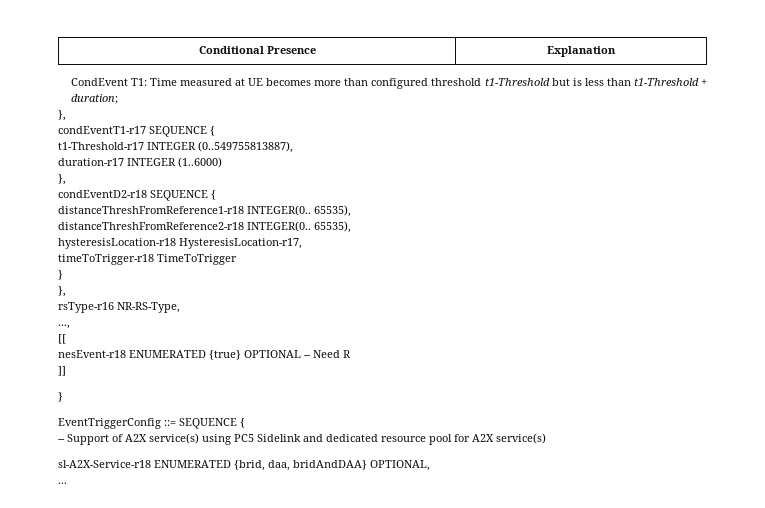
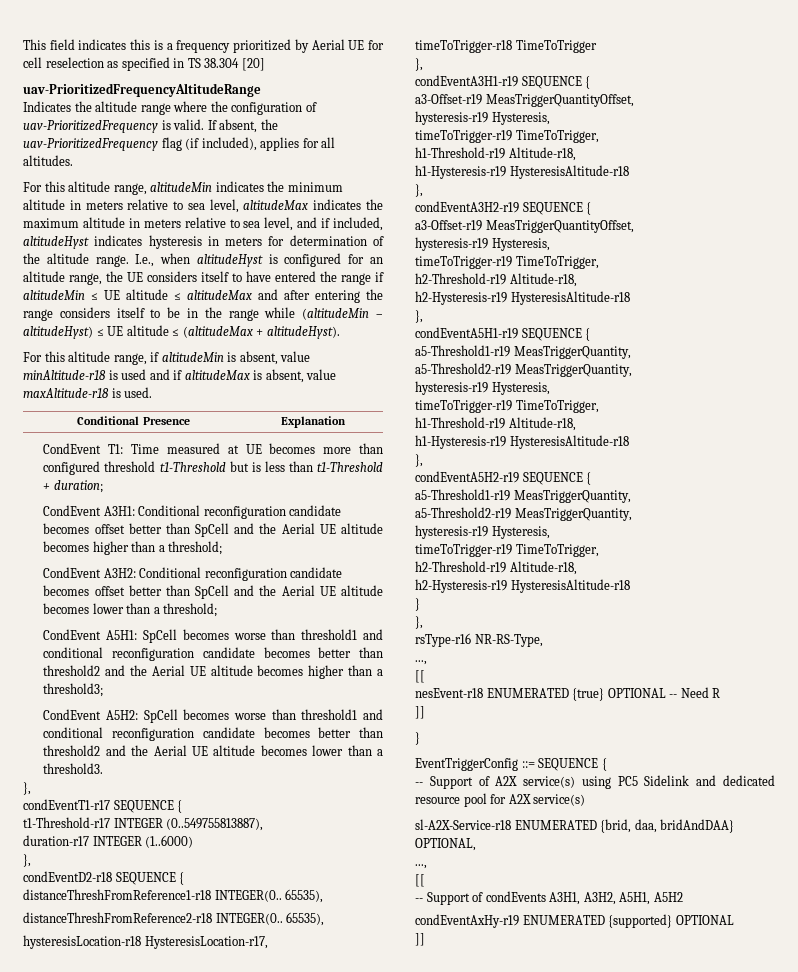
(198, 50) none -> [23,39,385,53] [23,57,265,71] [23,83,261,97] [23,101,317,115] [23,119,278,133] [23,137,336,151] [23,155,73,166] [23,181,343,195] [23,199,383,213] [23,217,383,231] [23,235,384,249] [23,253,383,267] [23,271,384,285] [23,289,383,303] [23,307,384,321] [23,325,340,339] [23,351,311,365] [23,369,337,383] [23,387,153,398] This field indicates this is a frequency prioritized by Aerial UE for cell reselection as specified in TS 38.304 [20] // uav-PrioritizedFrequencyAltitudeRange // Indicates the altitude range where the configuration of uav-PrioritizedFrequency is valid. If absent, the uav-PrioritizedFrequency flag (if included), applies for all altitudes. // For this altitude range, altitudeMin indicates the minimum altitude in meters relative to sea level, altitudeMax indicates the maximum altitude in meters relative to sea level, and if included, altitudeHyst indicates hysteresis in meters for determination of the altitude range. I.e., when altitudeHyst is configured for an altitude range, the UE considers itself to have entered the range if altitudeMin ≤ UE altitude ≤ altitudeMax and after entering the range considers itself to be in the range while (altitudeMin – altitudeHyst) ≤ UE altitude ≤ (altitudeMax + altitudeHyst). // For this altitude range, if altitudeMin is absent, value minAltitude-r18 is used and if altitudeMax is absent, value maxAltitude-r18 is used. //
(118, 99) none -> [43,505,342,519] [43,523,384,537] [43,541,223,555] [43,567,343,581] [43,585,384,599] [43,603,218,617] [43,629,383,643] [43,647,384,661] [43,665,384,679] [43,683,104,697] [43,709,383,723] [43,727,384,741] [43,745,384,756] [43,763,104,774] // CondEvent A3H1: Conditional reconfiguration candidate becomes offset better than SpCell and the Aerial UE altitude becomes higher than a threshold; // CondEvent A3H2: Conditional reconfiguration candidate becomes offset better than SpCell and the Aerial UE altitude becomes lower than a threshold; // CondEvent A5H1: SpCell becomes worse than threshold1 and conditional reconfiguration candidate becomes better than threshold2 and the Aerial UE altitude becomes higher than a threshold3; // CondEvent A5H2: SpCell becomes worse than threshold1 and conditional reconfiguration candidate becomes better than threshold2 and the Aerial UE altitude becomes lower than a threshold3.
(237, 259) none -> [415,58,423,71] [415,75,591,89] [415,94,634,107] [415,111,550,125] [415,130,599,143] [415,147,576,161] [415,165,629,179] [415,184,423,197] [415,201,592,215] [415,220,634,233] [415,237,550,251] [415,256,599,269] [415,273,577,287] [415,291,630,305] [415,310,423,323] [415,327,591,341] [415,345,631,359] [415,363,632,377] [415,381,550,395] [415,400,599,413] [415,417,576,431] [415,435,629,449] [415,454,423,467] [415,471,592,485] [415,489,631,503] [415,507,632,521] [415,525,550,539] [415,544,599,557] [415,561,577,575] [415,579,630,593] // }, // condEventA3H1-r19 SEQUENCE { // a3-Offset-r19 MeasTriggerQuantityOffset, // hysteresis-r19 Hysteresis, // timeToTrigger-r19 TimeToTrigger, // h1-Threshold-r19 Altitude-r18, // h1-Hysteresis-r19 HysteresisAltitude-r18 // }, // condEventA3H2-r19 SEQUENCE { // a3-Offset-r19 MeasTriggerQuantityOffset, // hysteresis-r19 Hysteresis, // timeToTrigger-r19 TimeToTrigger, // h2-Threshold-r19 Altitude-r18, // h2-Hysteresis-r19 HysteresisAltitude-r18 // }, // condEventA5H1-r19 SEQUENCE { // a5-Threshold1-r19 MeasTriggerQuantity, // a5-Threshold2-r19 MeasTriggerQuantity, // hysteresis-r19 Hysteresis, // timeToTrigger-r19 TimeToTrigger, // h1-Threshold-r19 Altitude-r18, // h1-Hysteresis-r19 HysteresisAltitude-r18 // }, // condEventA5H2-r19 SEQUENCE { // a5-Threshold1-r19 MeasTriggerQuantity, // a5-Threshold2-r19 MeasTriggerQuantity, // hysteresis-r19 Hysteresis, // timeToTrigger-r19 TimeToTrigger, // h2-Threshold-r19 Altitude-r18, // h2-Hysteresis-r19 HysteresisAltitude-r18
[58,482,67,484] ... -> [415,864,427,869] [415,874,425,887] [415,891,683,905] [415,914,734,928] [415,933,425,946] ..., // [[ // -- Support of condEvents A3H1, A3H2, A5H1, A5H2 // condEventAxHy-r19 ENUMERATED {supported} OPTIONAL // ]]

